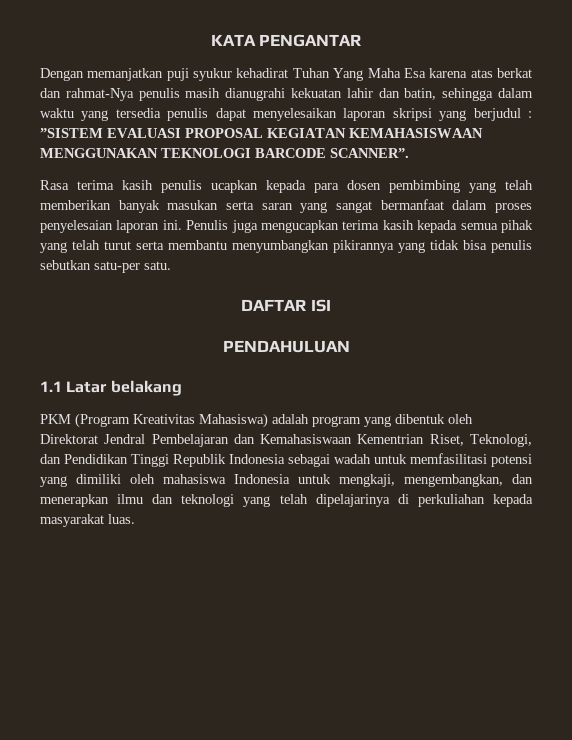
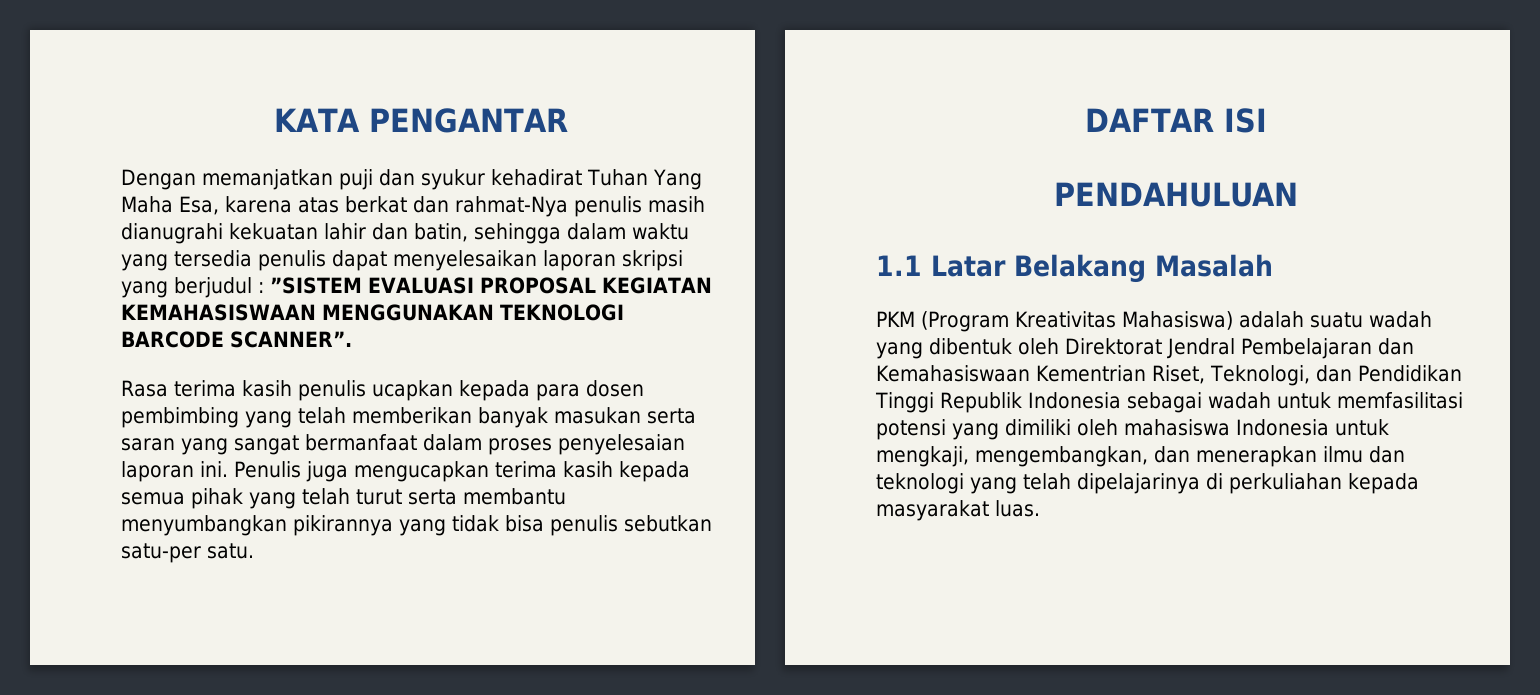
(189, 74) none -> [379,169,415,186] dan
[403,68,426,78] Esa -> [179,196,219,215] Esa,
[110,380,182,396] belakang -> [1014,254,1273,283] Belakang Masalah
[312,416,361,427] program -> [1310,311,1432,328] suatu wadah

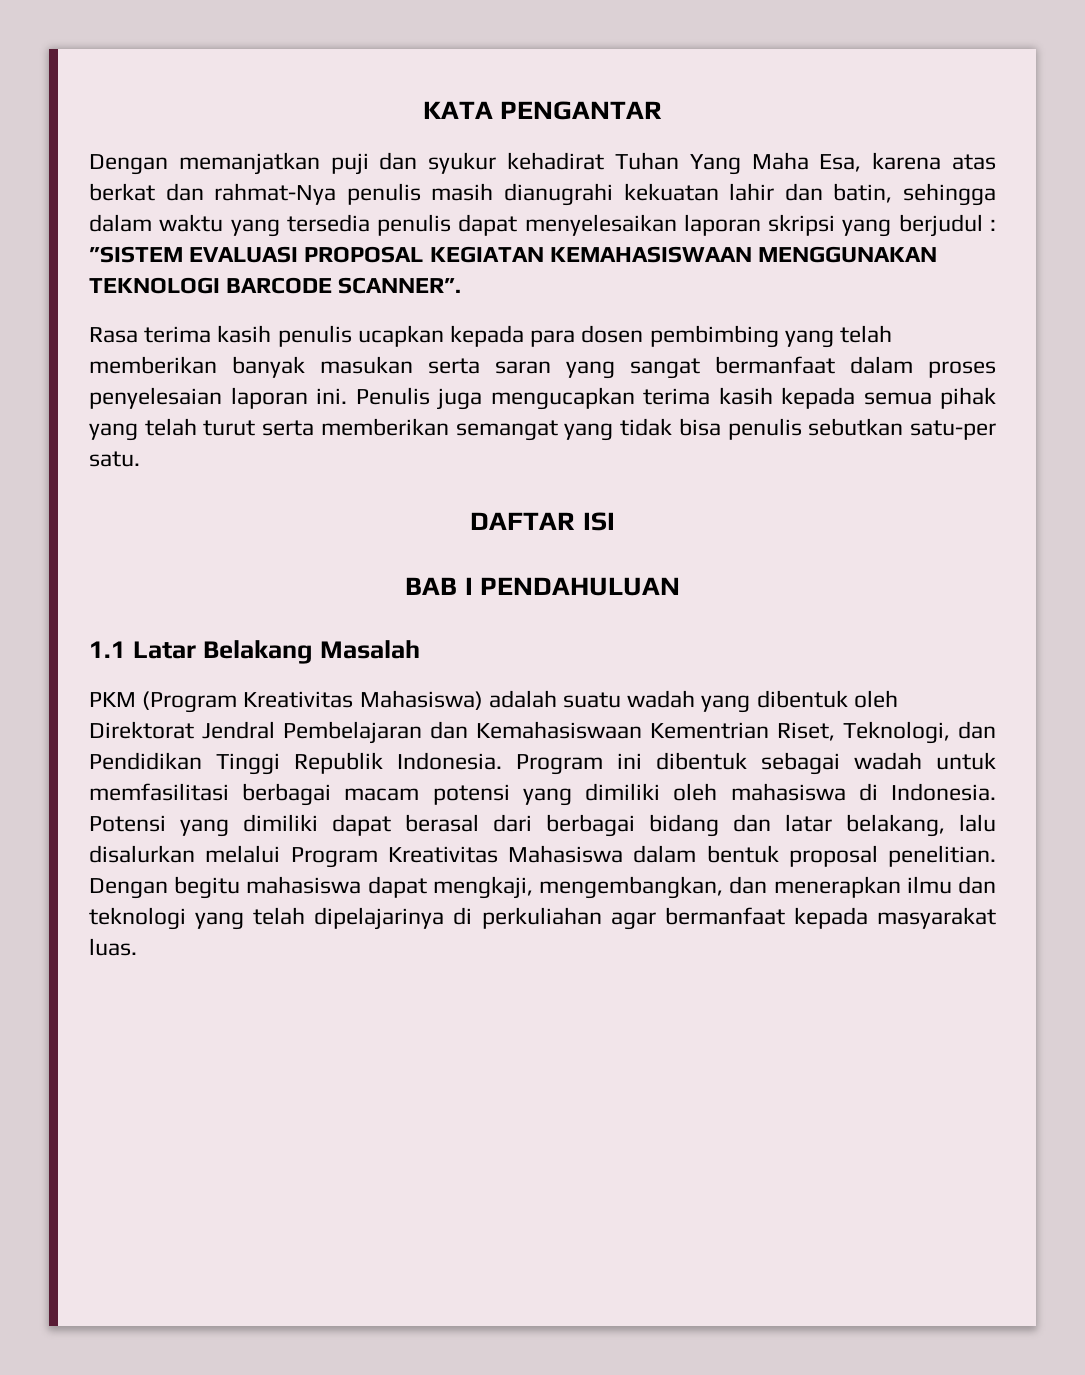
[463,488,566,505] [121,515,393,536] membantu menyumbangkan pikirannya -> [320,418,558,441] memberikan semangat
(1268, 120) none -> [405,577,473,595] BAB I
[1027,392,1121,409] Indonesia -> [397,752,747,775] Indonesia. Program ini dibentuk
(1463, 400) none -> [242,783,420,806] berbagai macam
[1236,419,1389,436] Indonesia untuk -> [858,783,996,801] [89,814,996,837] [89,845,996,868] [89,876,427,899] di Indonesia. Potensi yang dimiliki dapat berasal dari berbagai bidang dan latar belakang, lalu disalurkan melalui Program Kreativitas Mahasiswa dalam bentuk proposal penelitian. Dengan begitu mahasiswa dapat
(1342, 483) none -> [610,907,785,930] agar bermanfaat

